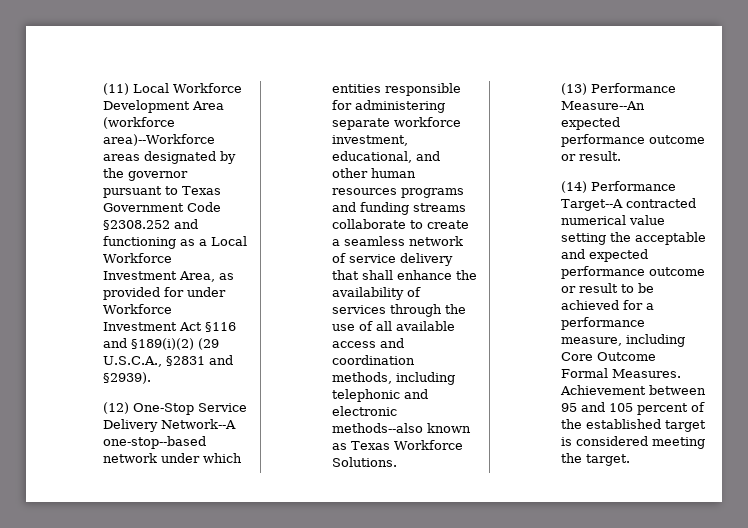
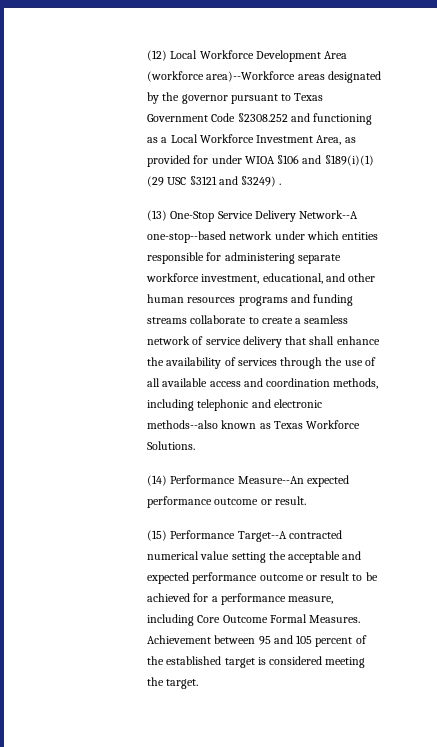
[103,83,130,95] (11) -> [147,50,168,61] (12)
[103,304,173,314] [103,322,237,332] [103,338,220,350] [103,355,234,367] [103,372,152,384] [103,402,130,414] Workforce Investment Act §116 and §189(i)(2) (29 U.S.C.A., §2831 and §2939). // (12) -> [244,155,374,166] [147,176,282,187] [147,210,168,221] WIOA §106 and §189(i)(1) (29 USC §3121 and §3249) . // (13)
[561,83,588,95] (13) -> [147,475,168,486] (14)
[561,181,588,193] (14) -> [147,530,168,541] (15)

